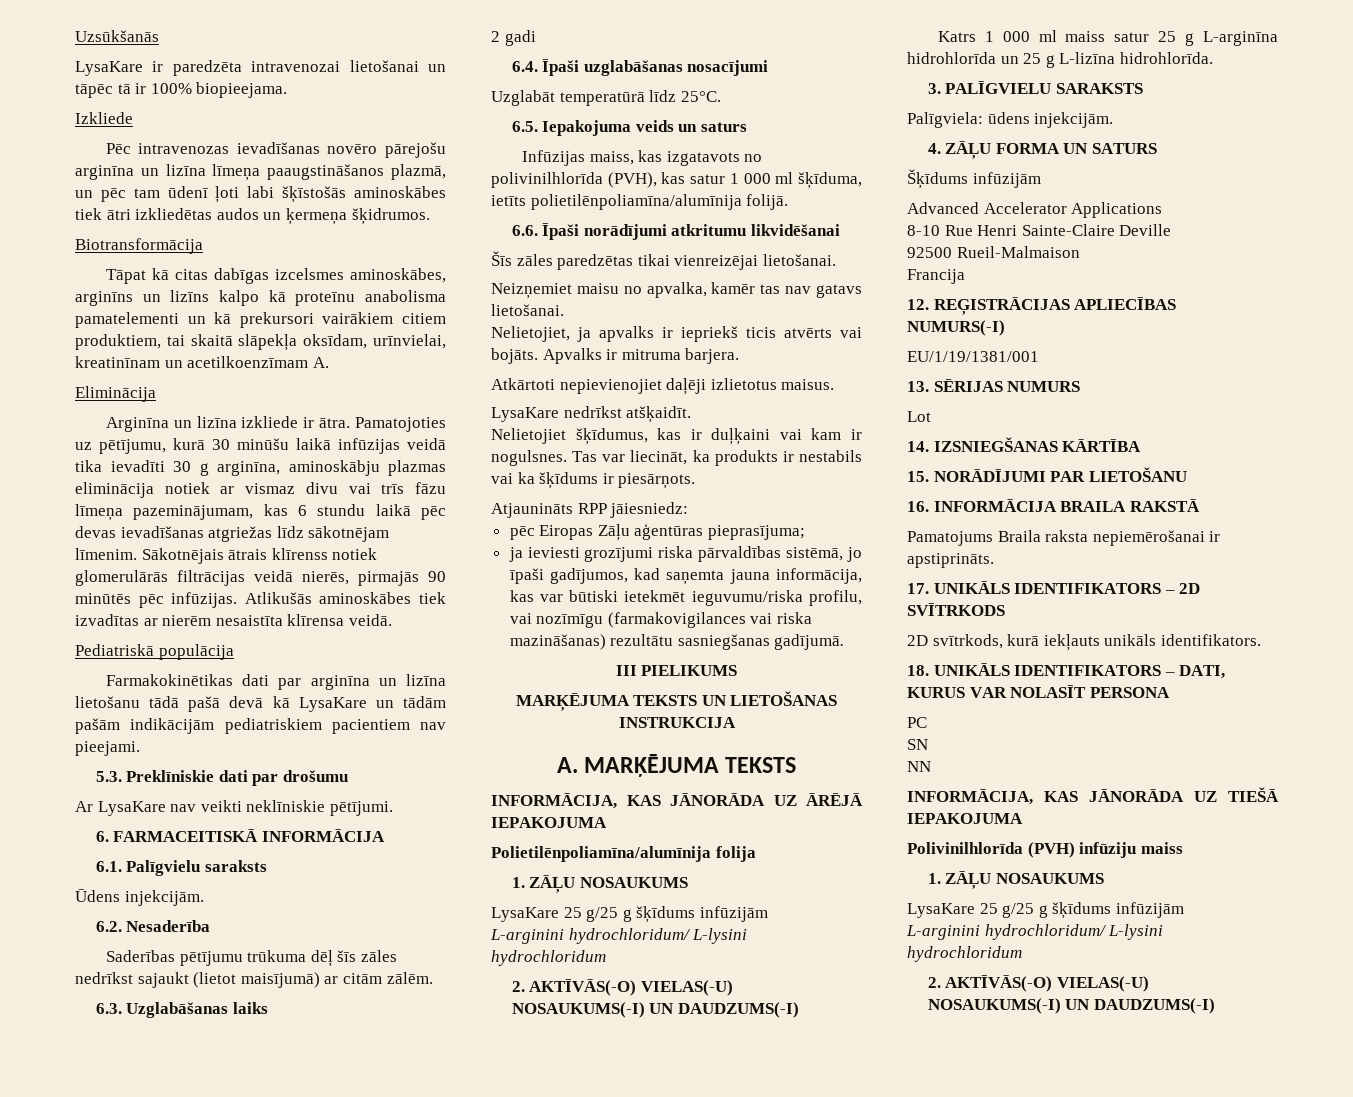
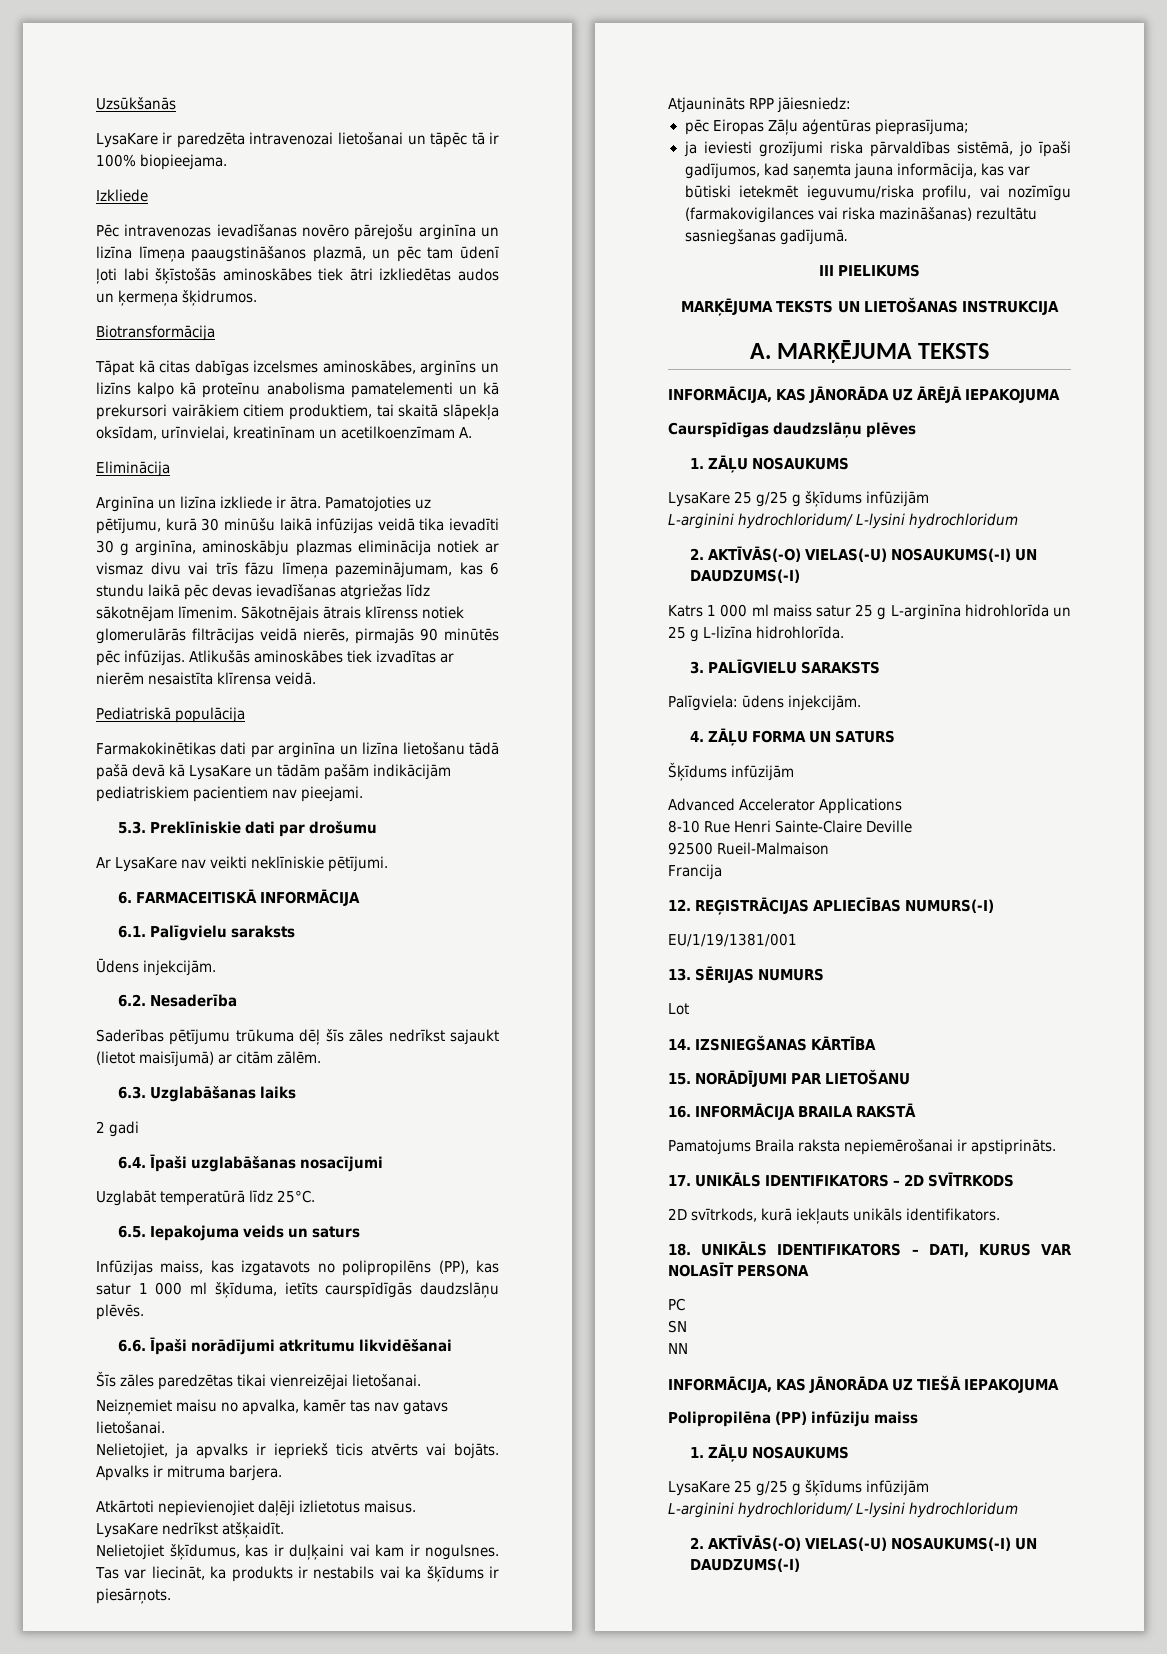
[491,172,657,188] polivinilhlorīda (PVH), -> [342,1260,469,1276] polipropilēns (PP),
[530,194,789,210] polietilēnpoliamīna/alumīnija folijā. -> [325,1282,500,1298] [96,1304,144,1320] caurspīdīgās daudzslāņu plēvēs.
[491,846,756,862] Polietilēnpoliamīna/alumīnija folija -> [668,422,917,438] Caurspīdīgas daudzslāņu plēves
[907,842,1075,858] Polivinilhlorīda (PVH) -> [668,1411,808,1427] Polipropilēna (PP)

